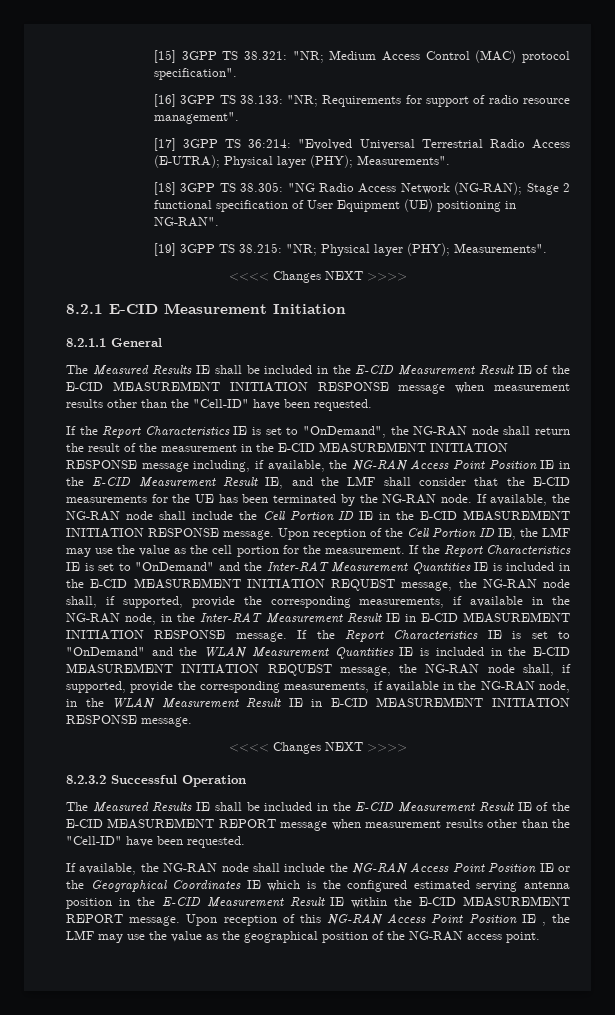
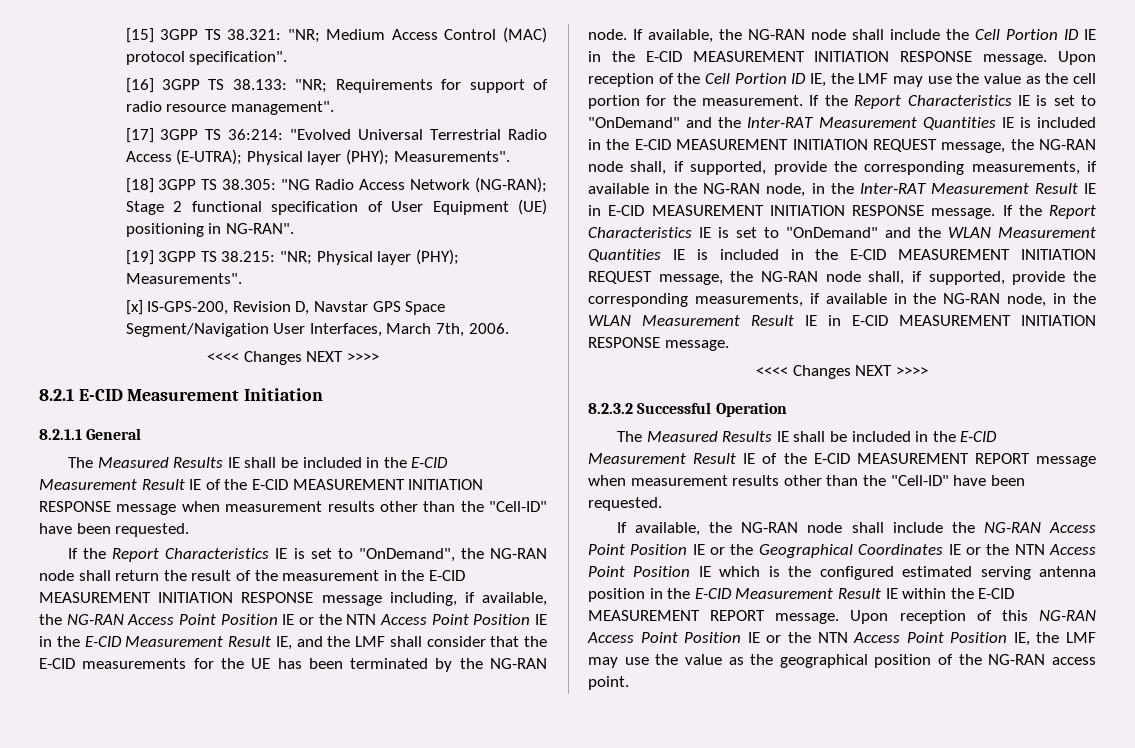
(547, 248) none -> [125,300,446,315] [125,323,509,337] // [x] IS-GPS-200, Revision D, Navstar GPS Space Segment/Navigation User Interfaces, March 7th, 2006.
(555, 464) none -> [298,614,547,625] or the NTN Access Point Position IE
(261, 884) none -> [965,544,1096,555] [588,566,711,577] or the NTN Access Point Position IE
[541,922,546,926] , -> [766,632,1030,646] or the NTN Access Point Position IE,

